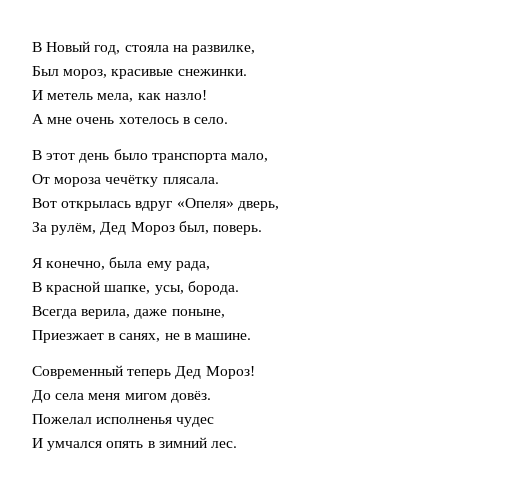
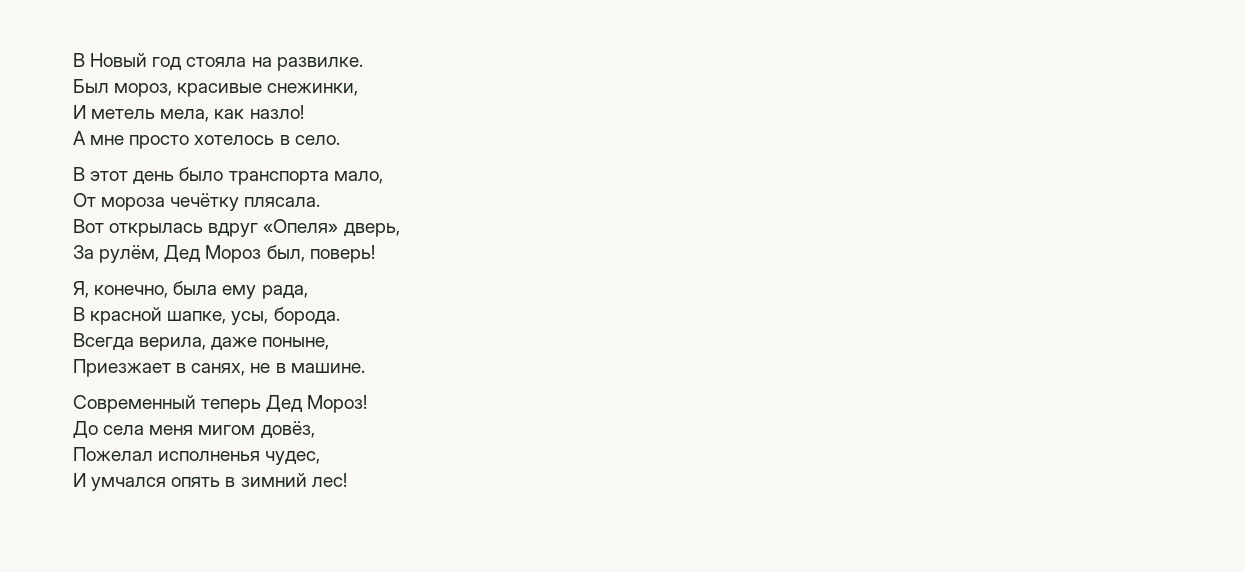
[94,45,121,55] год, -> [152,57,183,70] год
[191,45,255,55] развилке, -> [276,57,363,71] развилке.
[177,69,247,76] снежинки. -> [267,83,359,96] снежинки,
[76,117,115,124] очень -> [129,135,190,149] просто
[212,225,262,235] [32,258,42,268] поверь. // Я -> [309,245,375,263] [73,281,89,298] поверь! // Я,
[170,391,211,403] довёз. -> [260,421,315,438] довёз,
[176,417,215,427] чудес -> [265,451,321,465] чудес,
[210,441,237,448] лес. -> [311,473,347,487] лес!

